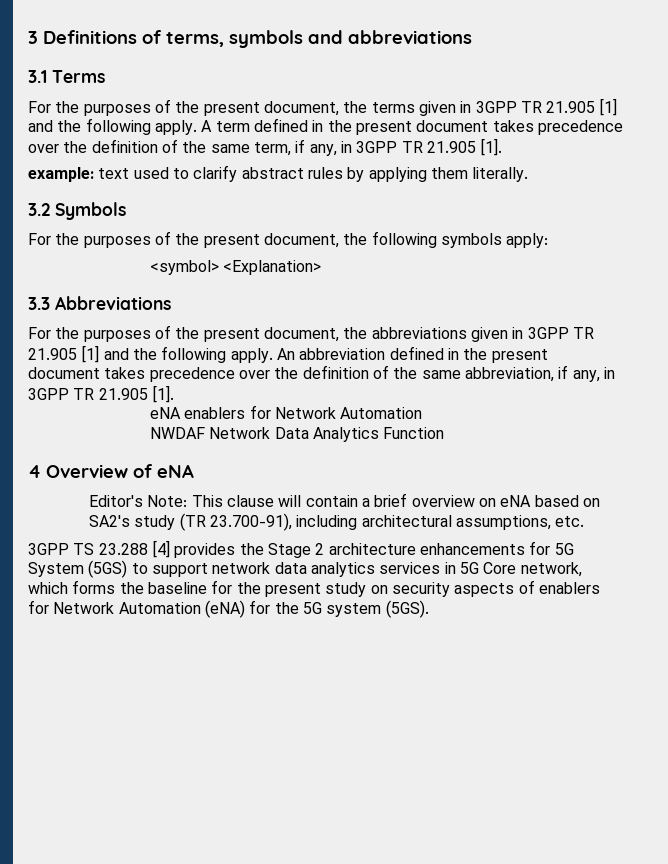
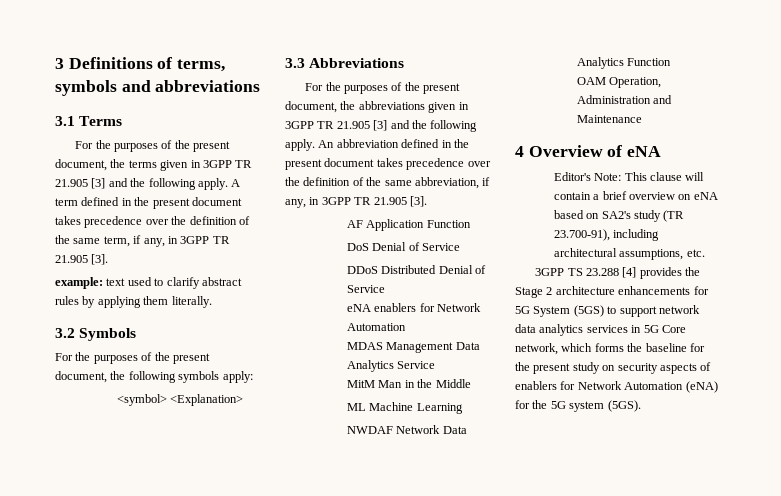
[599,98,618,116] [1] -> [91,178,106,189] [3]
[480,138,503,156] [1]. -> [91,254,109,265] [3].
[81,345,100,363] [1] -> [373,120,388,131] [3]
[151,385,174,403] [1]. -> [409,196,427,207] [347,219,471,231] [347,242,461,251] [347,265,487,274] [347,285,386,293] [3]. // AF Application Function // DoS Denial of Service // DDoS Distributed Denial of Service
(423, 413) none -> [347,342,480,353] [347,360,436,372] [347,379,471,388] [347,402,463,414] // MDAS Management Data Analytics Service // MitM Man in the Middle // ML Machine Learning
(445, 433) none -> [577,77,662,88] [577,95,673,104] [577,115,643,123] // OAM Operation, Administration and Maintenance

